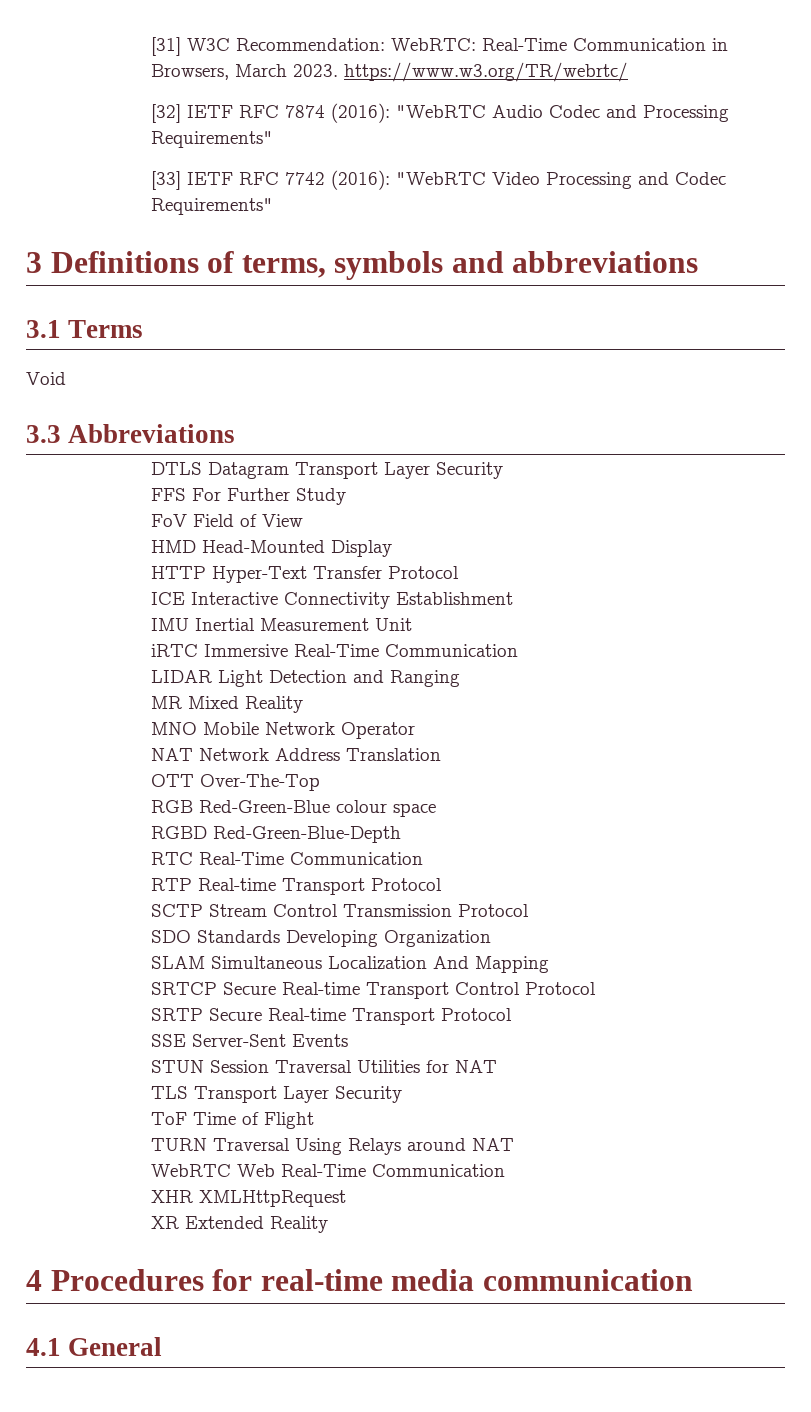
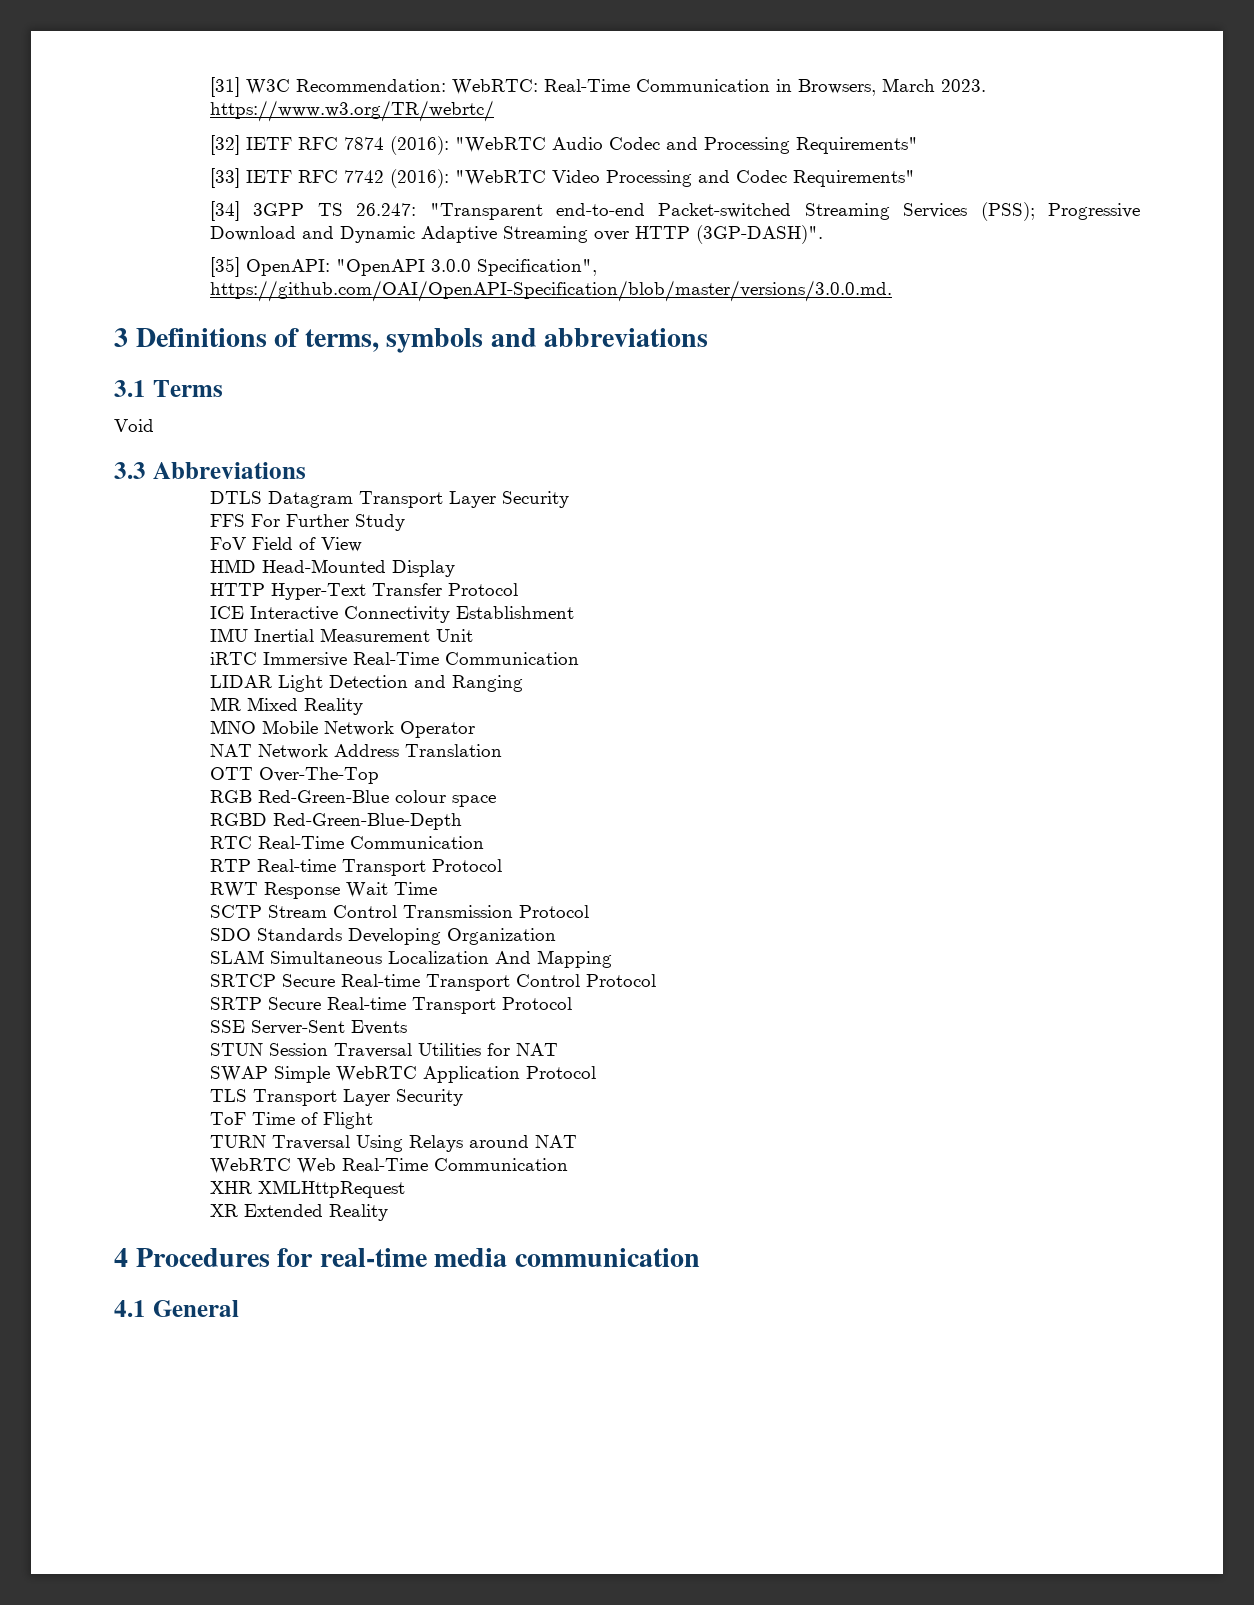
(274, 206) none -> [209,201,1140,221] [209,225,823,244] [209,257,597,277] [209,280,892,302] // [34] 3GPP TS 26.247: "Transparent end-to-end Packet-switched Streaming Services (PSS); Progressive Download and Dynamic Adaptive Streaming over HTTP (3GP-DASH)". // [35] OpenAPI: "OpenAPI 3.0.0 Specification", https://github.com/OAI/OpenAPI-Specification/blob/master/versions/3.0.0.md.
(443, 884) none -> [209,882,437,899] // RWT Response Wait Time
(498, 1066) none -> [209,1066,596,1083] // SWAP Simple WebRTC Application Protocol

